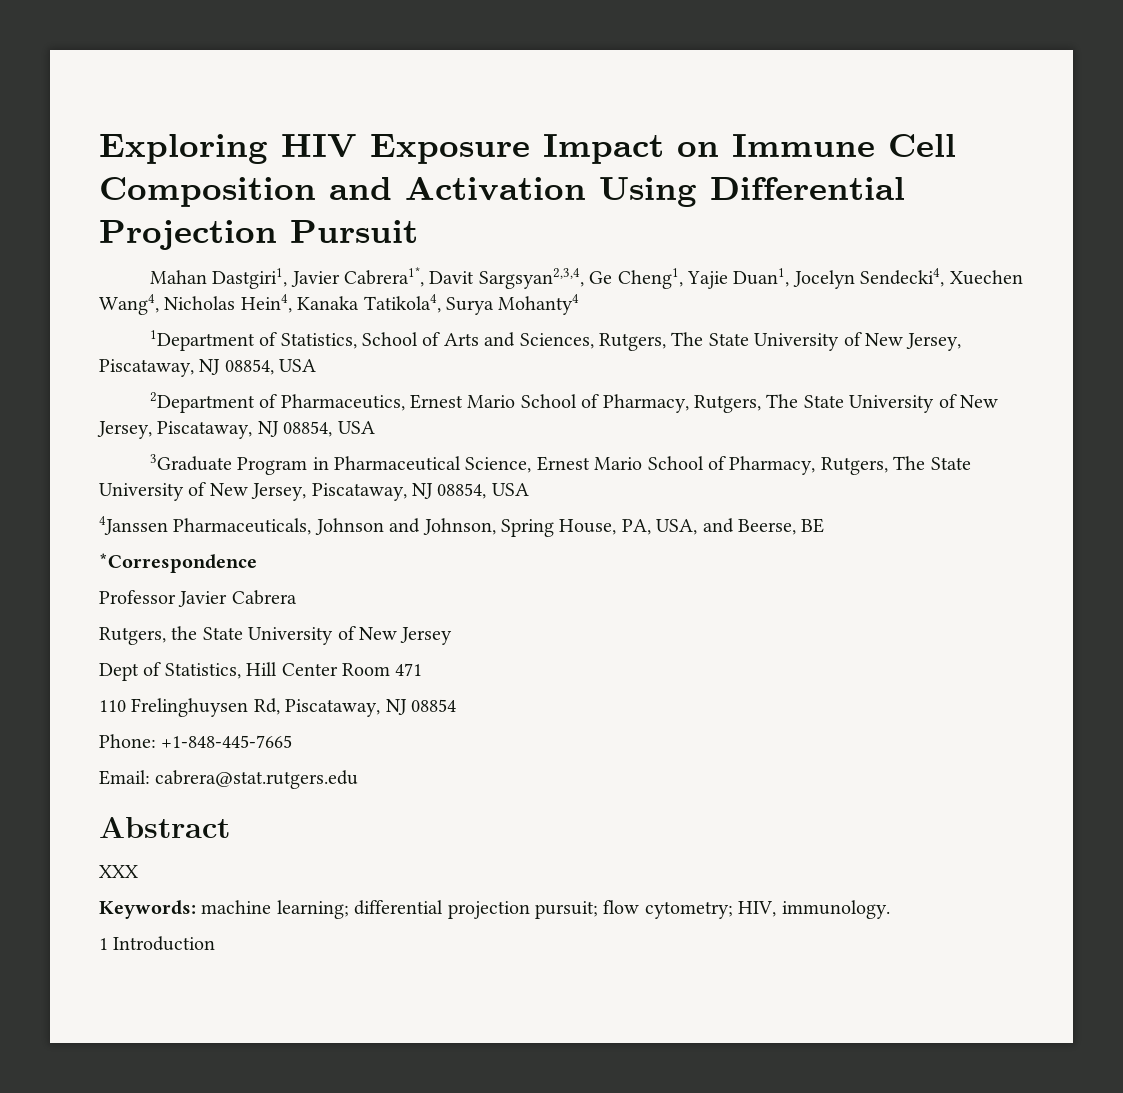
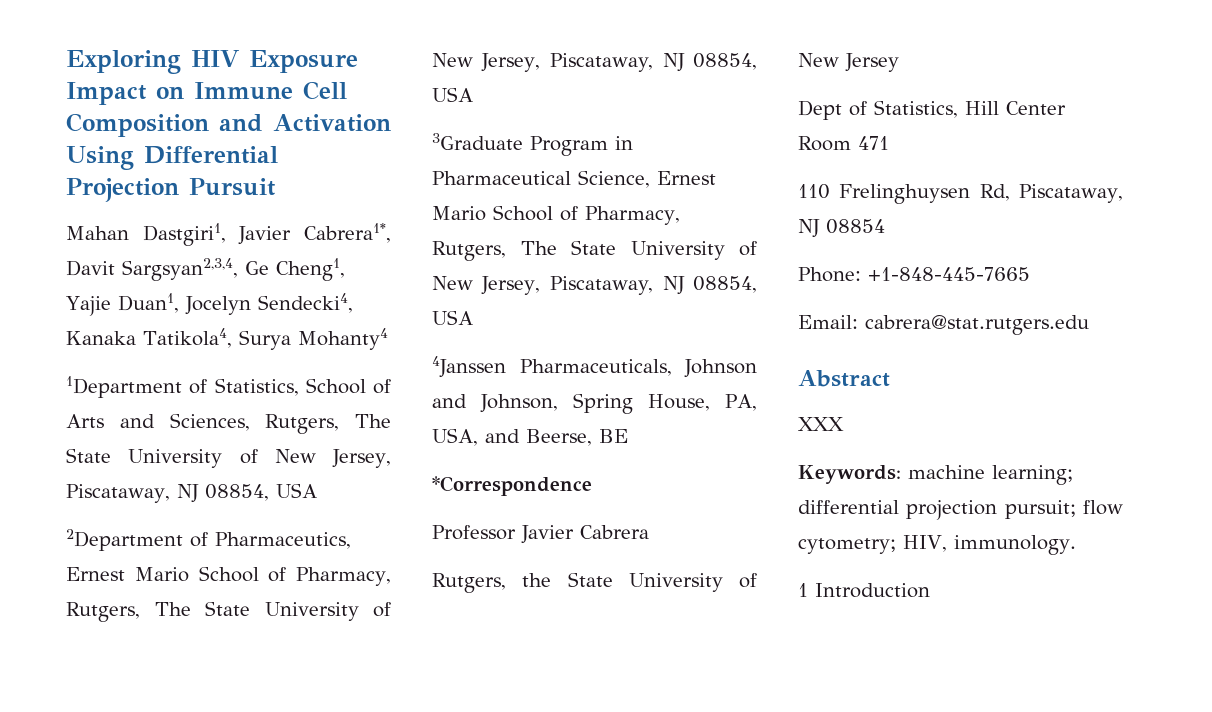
[949,270,1023,285] [99,294,292,315] Xuechen Wang4, Nicholas Hein4, -> (353, 303) none

